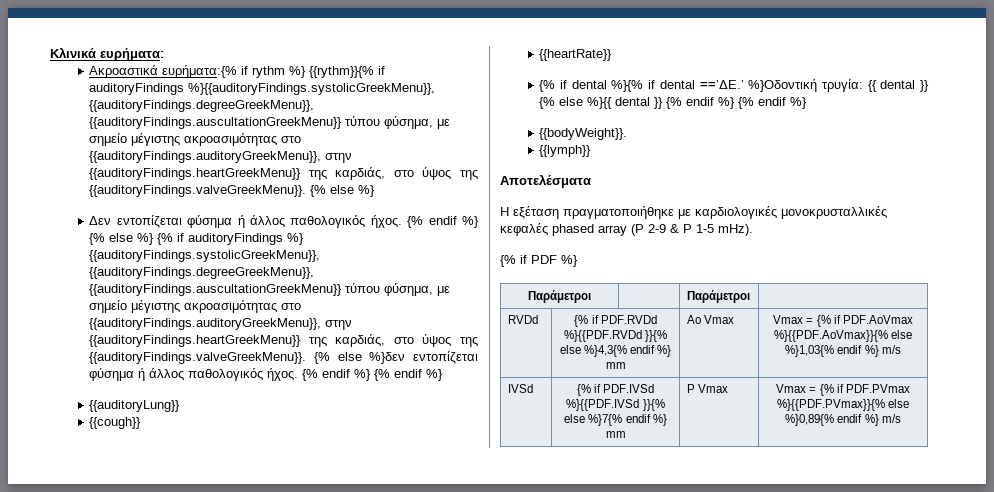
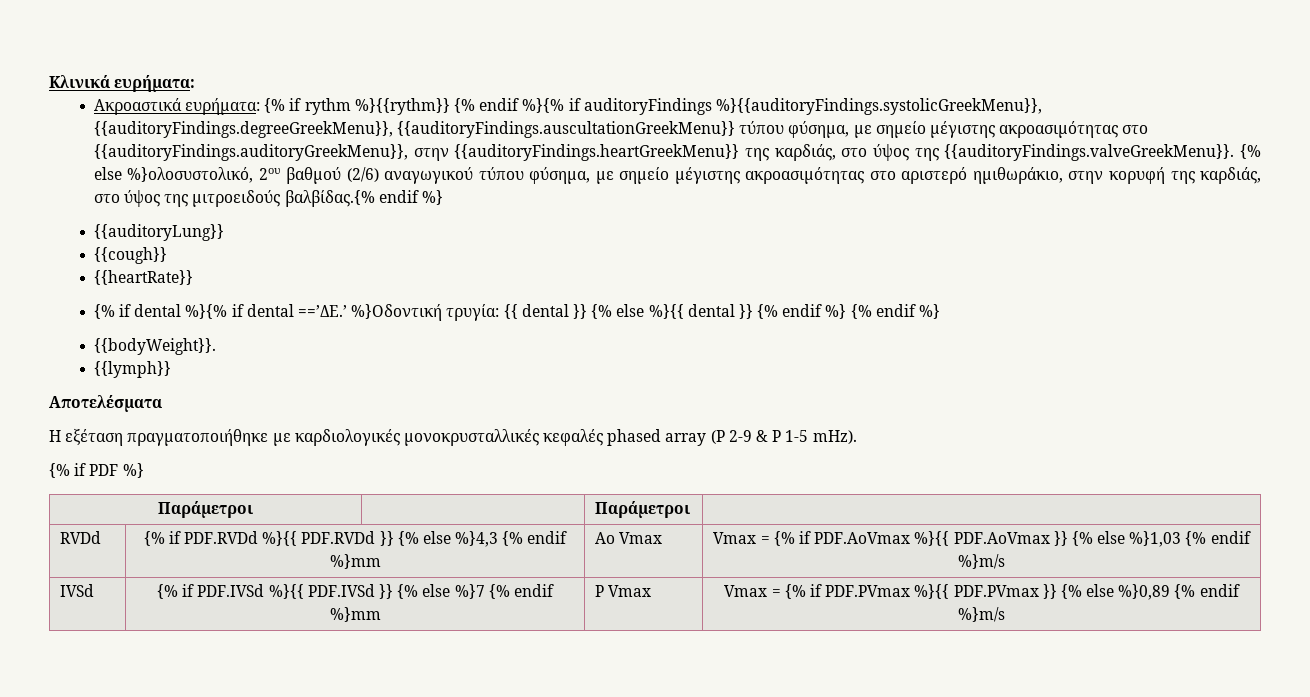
[162,65,375,78] ευρήματα:{% if rythm %} {{rythm}}{% -> [185,98,565,115] ευρήματα: {% if rythm %}{{rythm}} {% endif %}{%
[358,185,376,197] [89,215,479,228] [89,233,305,245] [89,250,321,262] [89,267,315,279] [89,283,451,296] [89,300,302,313] [89,318,353,330] [89,334,478,347] [89,351,479,364] [89,368,391,381] %} // Δεν εντοπίζεται φύσημα ή άλλος παθολογικός ήχος. {% endif %} {% else %} {% if auditoryFindings %} {{auditoryFindings.systolicGreekMenu}}, {{auditoryFindings.degreeGreekMenu}}, {{auditoryFindings.auscultationGreekMenu}} τύπου φύσημα, με σημείο μέγιστης ακροασιμότητας στο {{auditoryFindings.auditoryGreekMenu}}, στην {{auditoryFindings.heartGreekMenu}} της καρδιάς, στο ύψος της {{auditoryFindings.valveGreekMenu}}. {% else %}δεν εντοπίζεται φύσημα ή άλλος παθολογικός ήχος. {% endif %} {% -> [127,167,1261,184] [93,190,375,207] %}ολοσυστολικό, 2ου βαθμού (2/6) αναγωγικού τύπου φύσημα, με σημείο μέγιστης ακροασιμότητας στο αριστερό ημιθωράκιο, στην κορυφή της καρδιάς, στο ύψος της μιτροειδούς βαλβίδας.{%
[563,330,668,342] [559,345,672,357] [605,362,626,369] %}{{PDF.RVDd }}{% else %}4,3{% endif %} mm -> [262,531,568,547] [329,554,381,569] %}{{ PDF.RVDd }} {% else %}4,3 {% endif %}mm
[773,330,913,342] [785,345,901,357] [507,384,533,393] [576,384,655,396] [566,399,665,411] [564,414,667,426] [605,431,626,438] %}{{PDF.AoVmax}}{% else %}1,03{% endif %} m/s // IVSd | {% if PDF.IVSd %}{{PDF.IVSd }}{% else %}7{% endif %} mm -> [914,531,1251,547] [958,554,1005,569] [59,584,94,597] [157,584,554,599] [329,607,381,622] %}{{ PDF.AoVmax }} {% else %}1,03 {% endif %}m/s // IVSd | {% if PDF.IVSd %}{{ PDF.IVSd }} {% else %}7 {% endif %}mm
[776,399,910,411] [785,414,901,426] %}{{PDF.PVmax}}{% else %}0,89{% endif %} m/s -> [914,584,1240,600] [958,607,1005,622] %}{{ PDF.PVmax }} {% else %}0,89 {% endif %}m/s

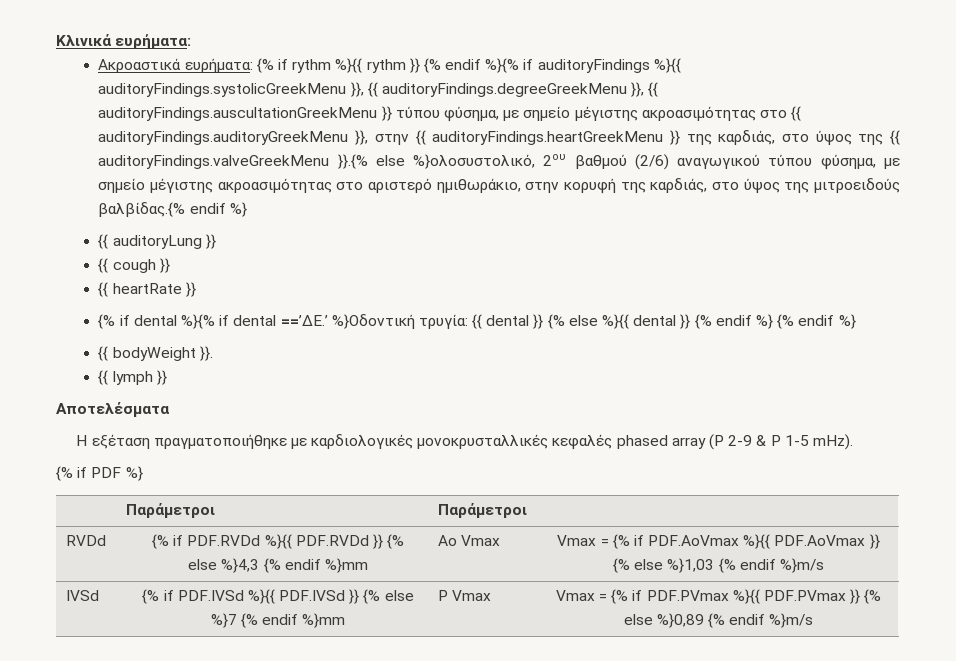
[354,98,450,115] %}{{rythm}} -> [335,58,420,73] %}{{ rythm }}
[715,98,1042,115] [93,121,1149,138] [93,144,1261,161] %}{{auditoryFindings.systolicGreekMenu}}, {{auditoryFindings.degreeGreekMenu}}, {{auditoryFindings.auscultationGreekMenu}} τύπου φύσημα, με σημείο μέγιστης ακροασιμότητας στο {{auditoryFindings.auditoryGreekMenu}}, στην {{auditoryFindings.heartGreekMenu}} της καρδιάς, στο ύψος της {{auditoryFindings.valveGreekMenu}}. {% -> [653,58,681,73] [98,82,659,97] [98,106,802,122] [98,130,901,145] [98,154,368,169] %}{{ auditoryFindings.systolicGreekMenu }}, {{ auditoryFindings.degreeGreekMenu }}, {{ auditoryFindings.auscultationGreekMenu }} τύπου φύσημα, με σημείο μέγιστης ακροασιμότητας στο {{ auditoryFindings.auditoryGreekMenu }}, στην {{ auditoryFindings.heartGreekMenu }} της καρδιάς, στο ύψος της {{ auditoryFindings.valveGreekMenu }}.{%
[93,224,224,241] [93,247,167,264] [93,270,193,285] {{auditoryLung}} // {{cough}} // {{heartRate}} -> [98,234,216,249] [98,258,170,273] [98,282,196,297] {{ auditoryLung }} // {{ cough }} // {{ heartRate }}
[93,338,216,355] [93,361,171,378] {{bodyWeight}}. // {{lymph}} -> [98,346,213,361] [98,370,167,385] {{ bodyWeight }}. // {{ lymph }}

